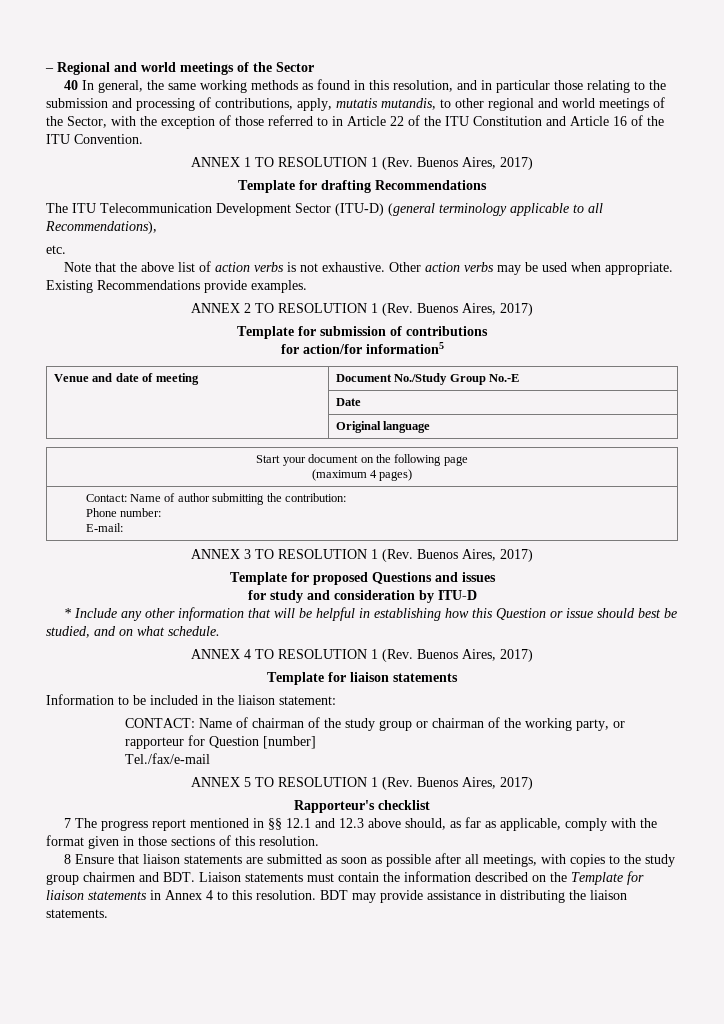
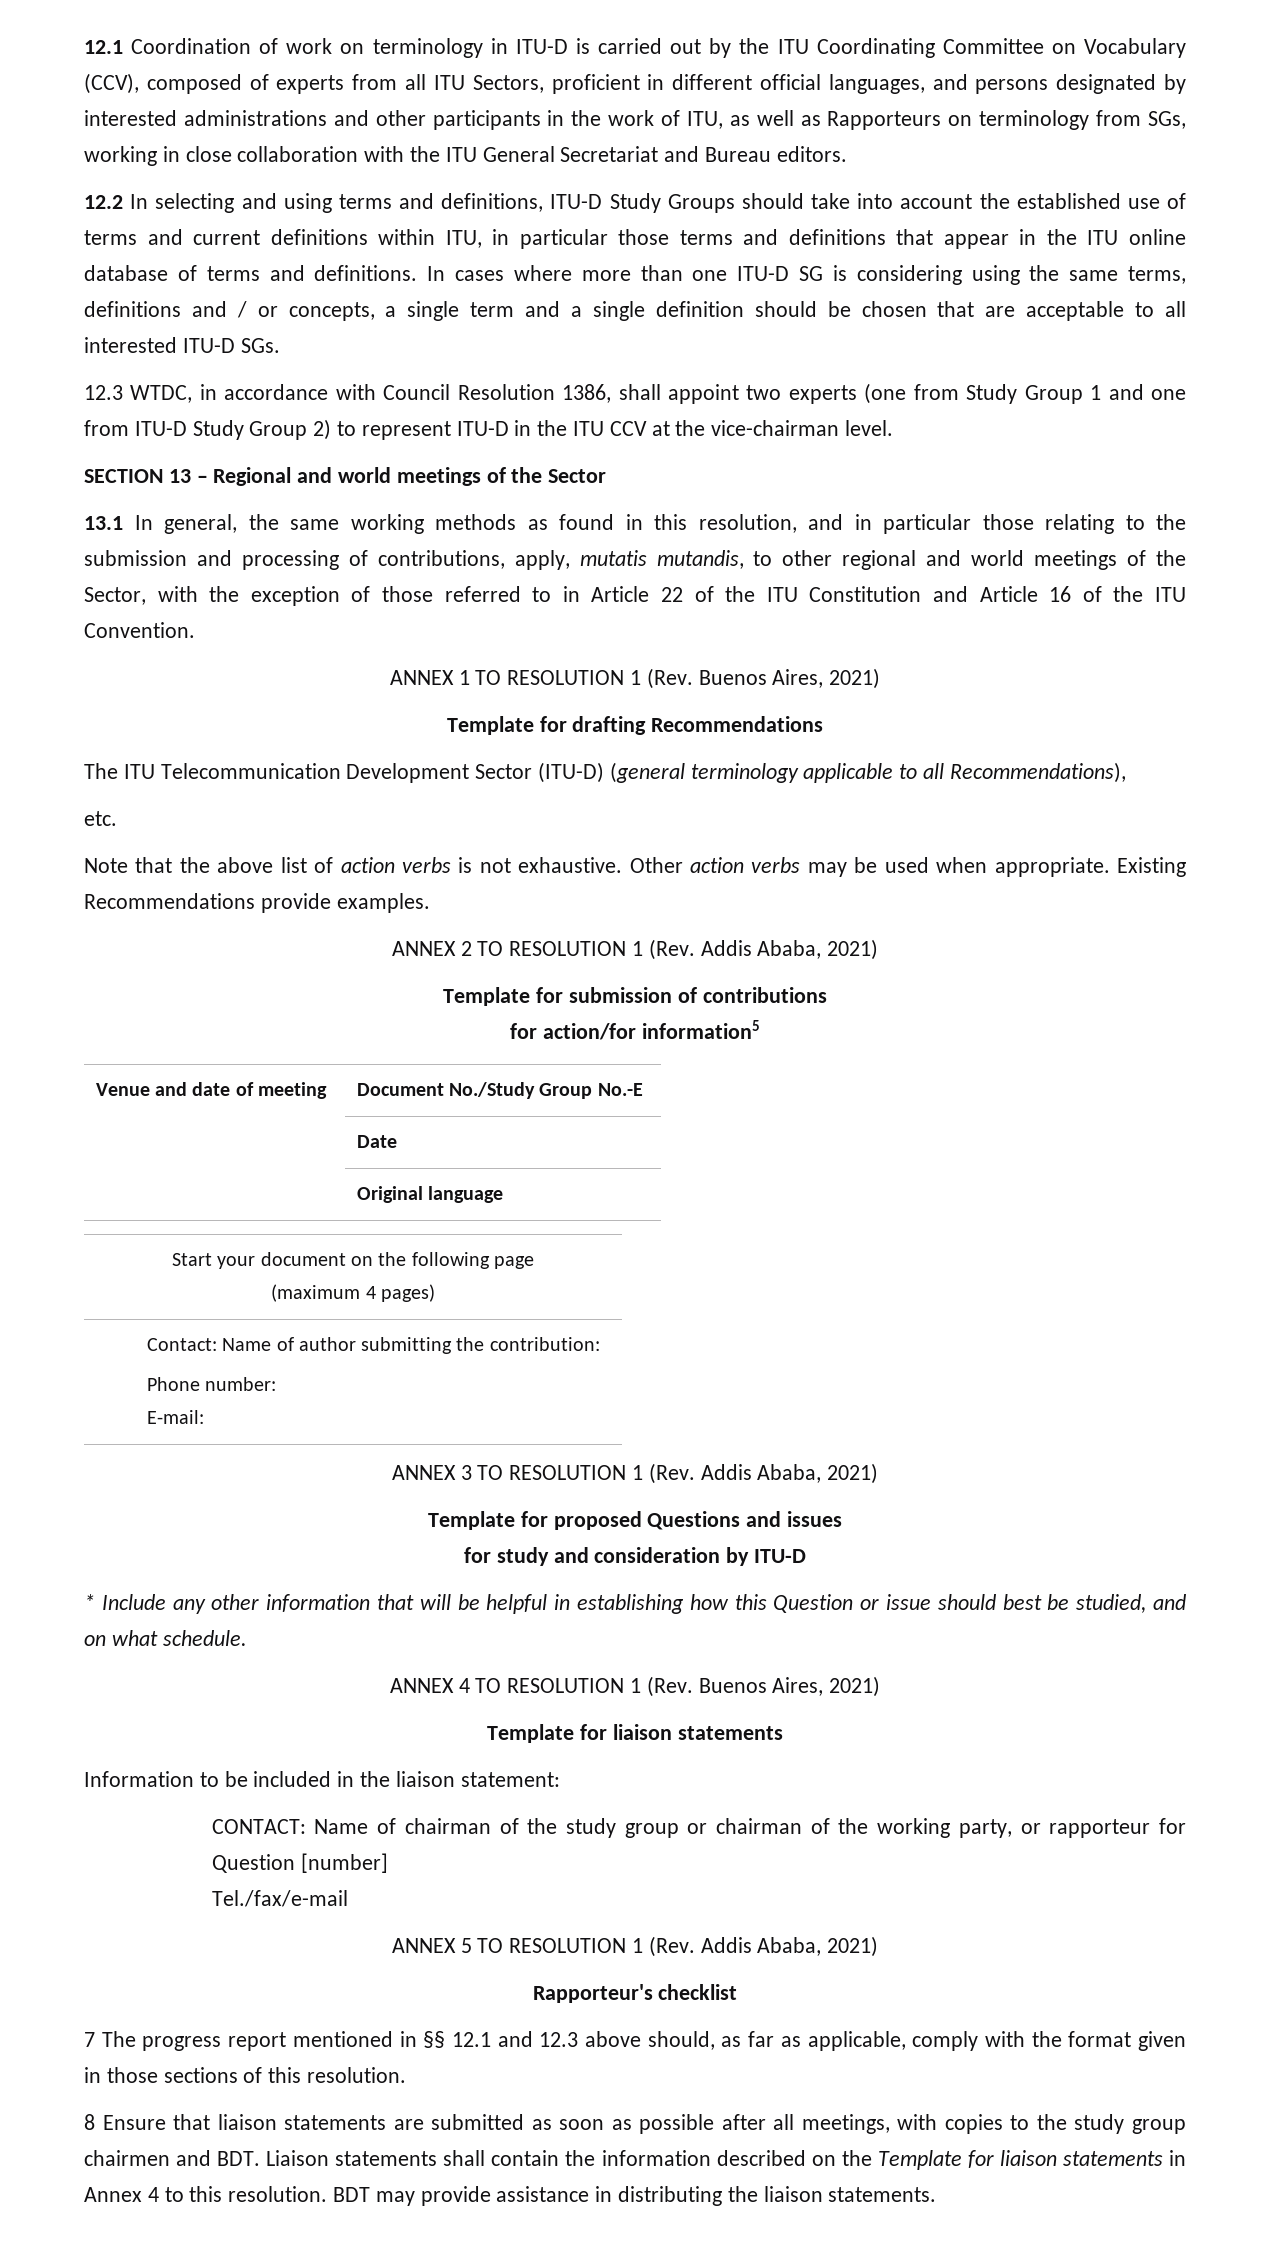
(45, 70) none -> [84,38,1186,58] [84,73,1186,94] [84,110,1186,130] [84,146,847,166] [84,193,1186,213] [84,229,1186,249] [84,265,1187,285] [84,301,1186,321] [84,337,280,353] [84,383,1186,404] [84,419,894,440] [84,469,191,483] 12.1 Coordination of work on terminology in ITU-D is carried out by the ITU Coordinating Committee on Vocabulary (CCV), composed of experts from all ITU Sectors, proficient in different official languages, and persons designated by interested administrations and other participants in the work of ITU, as well as Rapporteurs on terminology from SGs, working in close collaboration with the ITU General Secretariat and Bureau editors. // 12.2 In selecting and using terms and definitions, ITU-D Study Groups should take into account the established use of terms and current definitions within ITU, in particular those terms and definitions that appear in the ITU online database of terms and definitions. In cases where more than one ITU-D SG is considering using the same terms, definitions and / or concepts, a single term and a single definition should be chosen that are acceptable to all interested ITU-D SGs. // 12.3 WTDC, in accordance with Council Resolution 1386, shall appoint two experts (one from Study Group 1 and one from ITU-D Study Group 2) to represent ITU-D in the ITU CCV at the vice-chairman level. // SECTION 13
[64,80,79,90] 40 -> [84,516,123,530] 13.1
[500,157,533,170] 2017) -> [829,668,881,689] 2021)
[417,303,533,316] Buenos Aires, 2017) -> [700,939,879,960] Addis Ababa, 2021)
[417,549,533,562] Buenos Aires, 2017) -> [700,1463,879,1484] Addis Ababa, 2021)
[500,649,533,662] 2017) -> [829,1676,881,1697] 2021)
[417,777,533,790] Buenos Aires, 2017) -> [700,1936,879,1957] Addis Ababa, 2021)
[307,873,334,882] must -> [443,2150,486,2166] shall

